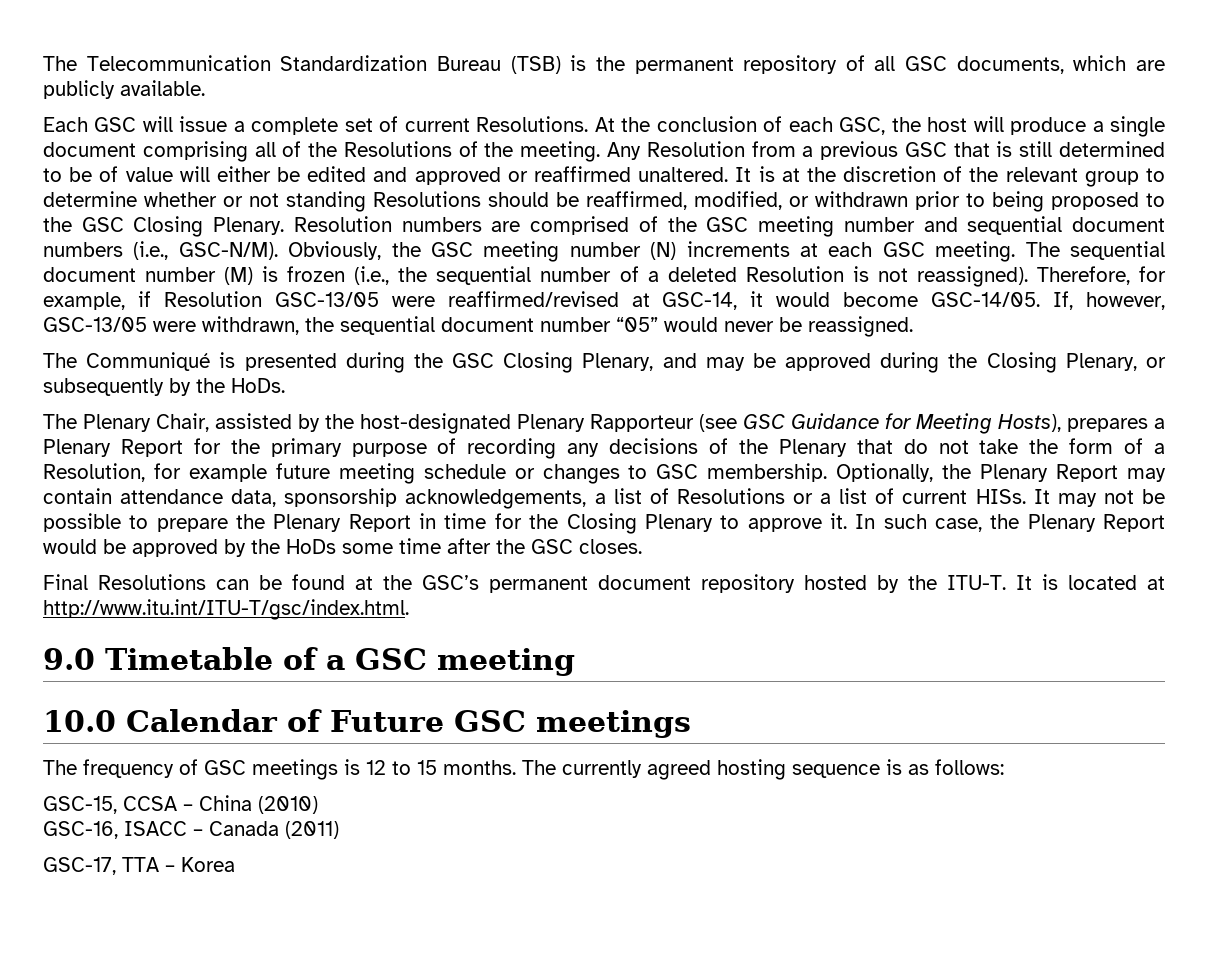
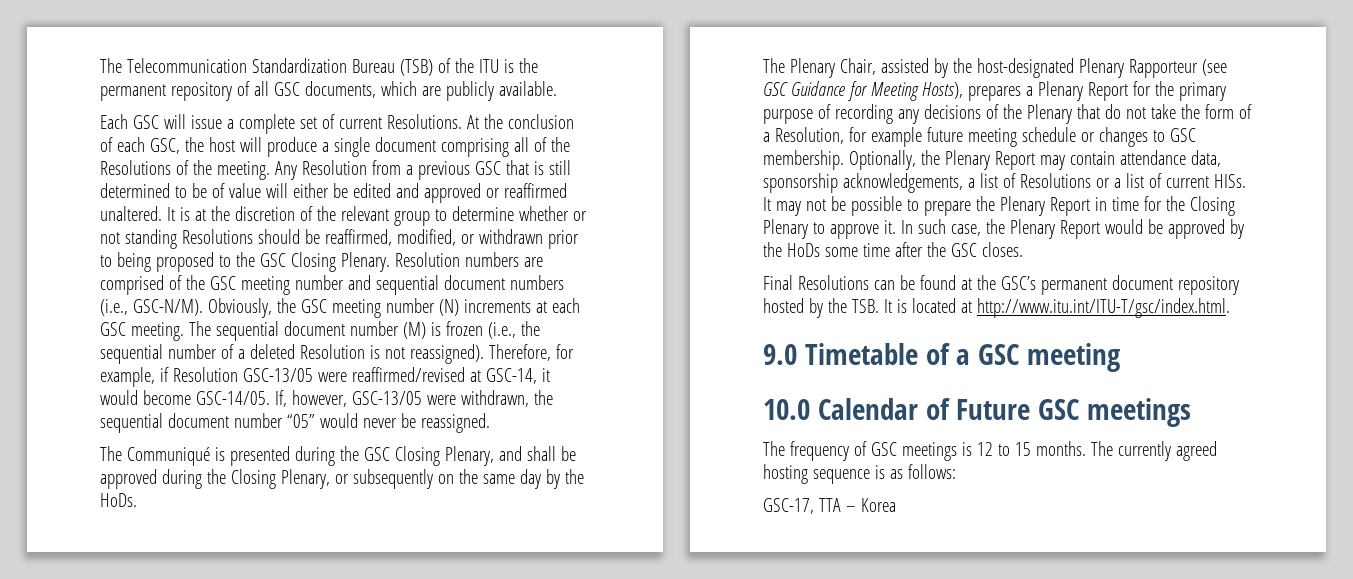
(561, 65) none -> [437,58,499,73] of the ITU
[705,357,745,371] may -> [526,446,556,461] shall
(164, 387) none -> [437,469,541,489] on the same day
[947,575,1006,590] ITU-T. -> [851,299,879,313] TSB.
[43,795,318,814] [43,821,339,839] // GSC-15, CCSA – China (2010) // GSC-16, ISACC – Canada (2011) -> (956, 471) none

